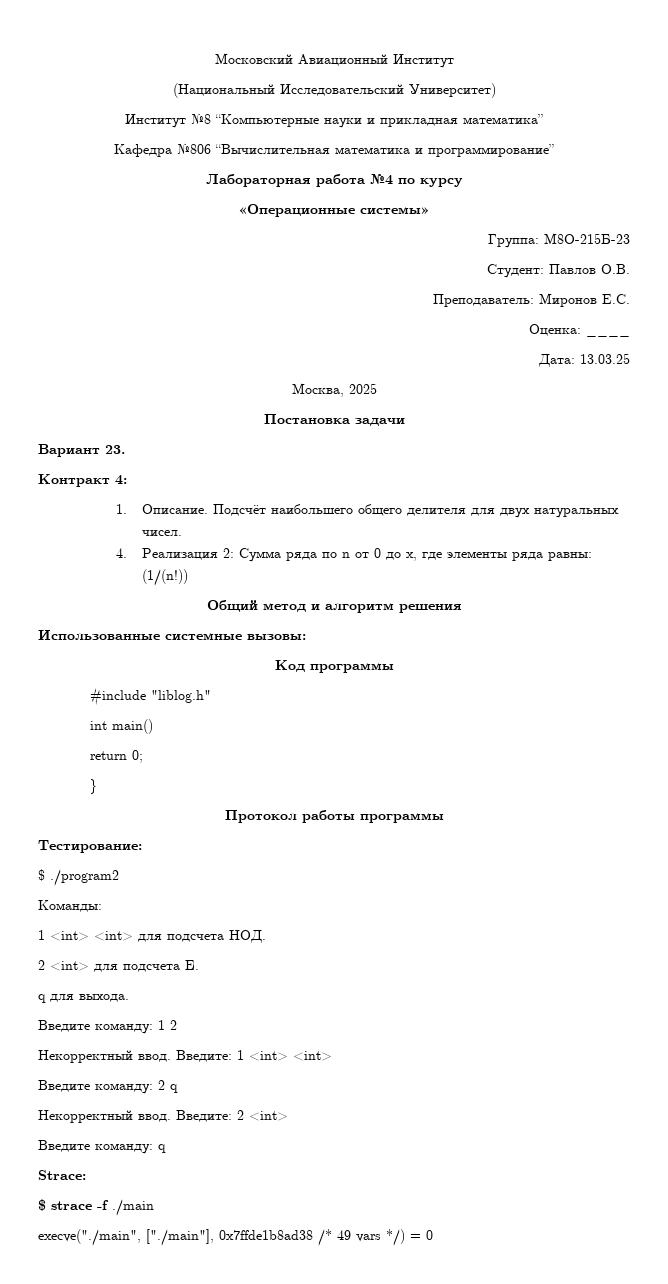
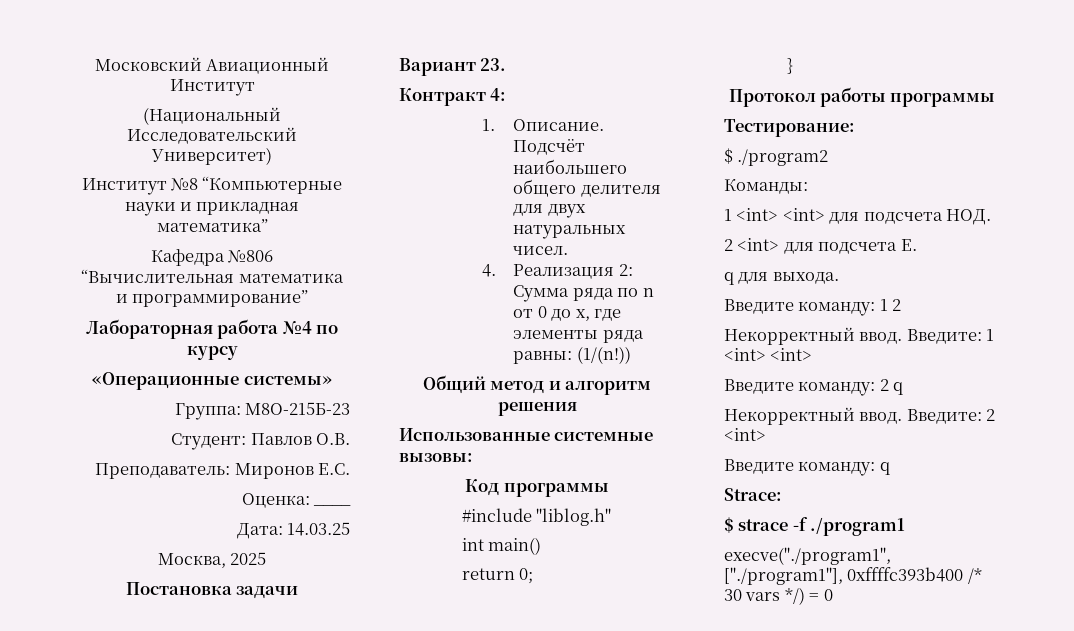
[580,353,630,364] 13.03.25 -> [287,522,350,536] 14.03.25
[112,1199,154,1216] [38,1229,351,1246] ./main // execve("./main", ["./main"], 0x7ffde1b8ad38 /* 49 -> [810,517,906,536] [724,547,891,565] [724,567,982,585] [724,589,742,601] ./program1 // execve("./program1", ["./program1"], 0xffffc393b400 /* 30

